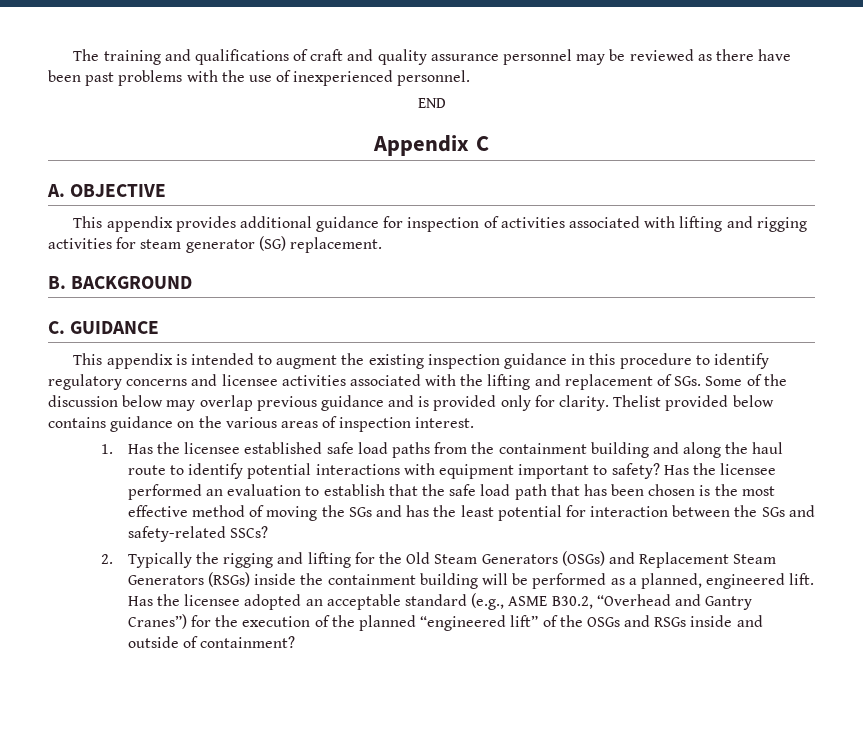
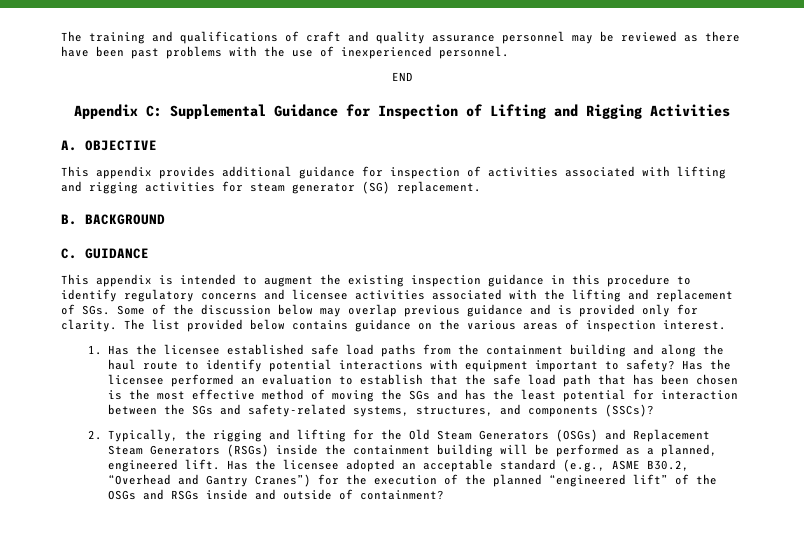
[475,136,489,151] C -> [146,104,730,119] C: Supplemental Guidance for Inspection of Lifting and Rigging Activities
[613,395,662,407] Thelist -> [124,319,180,330] The list
[230,526,269,538] SSCs? -> [352,404,654,417] systems, structures, and components (SSCs)?
[127,552,192,568] Typically -> [107,429,178,442] Typically,

